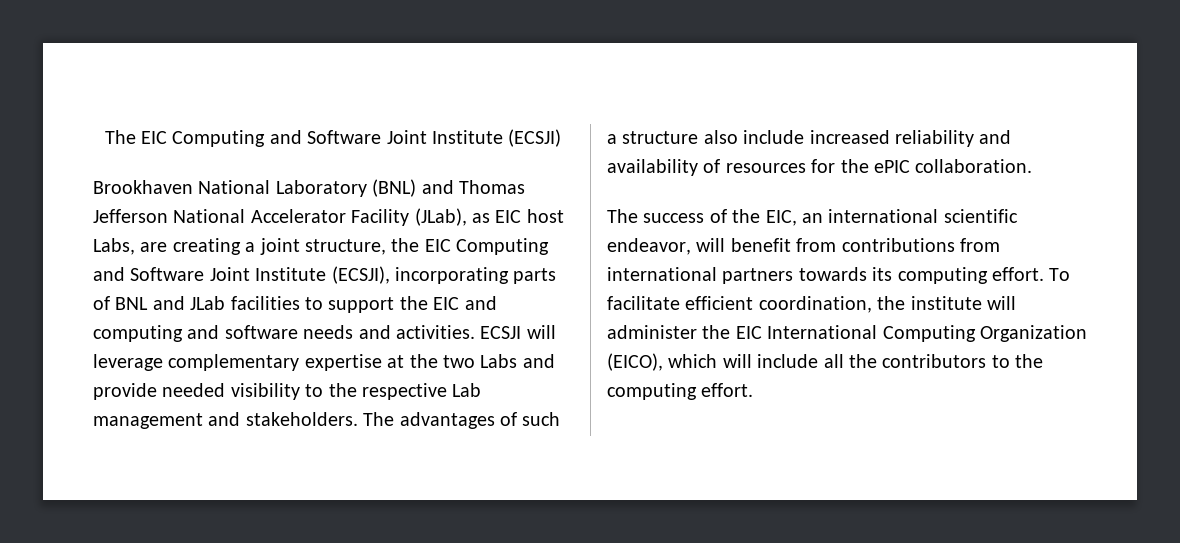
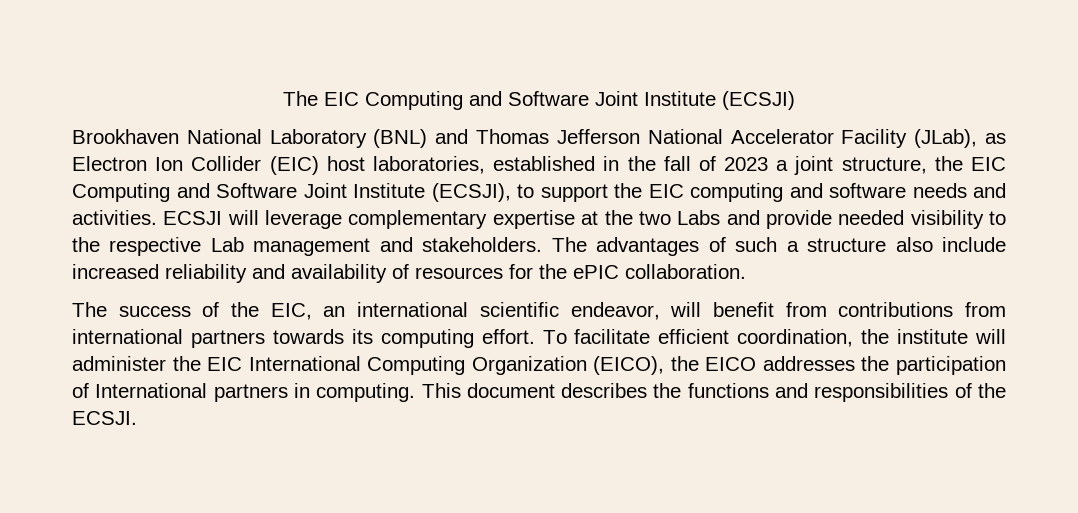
[495,209,564,223] [93,238,241,255] EIC host Labs, are creating -> [72,156,769,175] Electron Ion Collider (EIC) host laboratories, established in the fall of 2023
[395,267,557,284] [93,296,300,310] incorporating parts of BNL and JLab facilities -> (511, 192) none
[464,296,497,310] and -> (684, 191) none
[668,354,1044,368] [607,383,754,400] which will include all the contributors to the computing effort. -> [670,356,1006,375] [72,383,1006,402] [72,411,137,425] the EICO addresses the participation of International partners in computing. This document describes the functions and responsibilities of the ECSJI.

